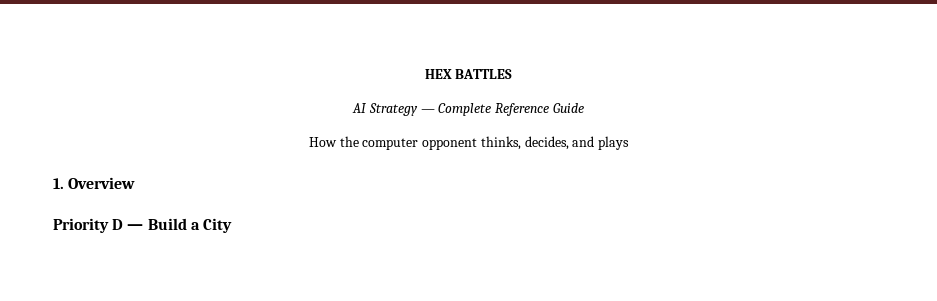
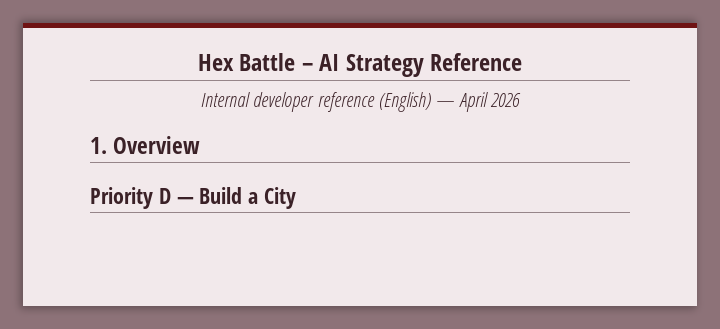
[424,69,513,79] [352,103,584,116] [308,136,630,150] HEX BATTLES // AI Strategy — Complete Reference Guide // How the computer opponent thinks, decides, and plays -> [198,53,522,77] [201,92,521,112] Hex Battle – AI Strategy Reference // Internal developer reference (English) — April 2026

